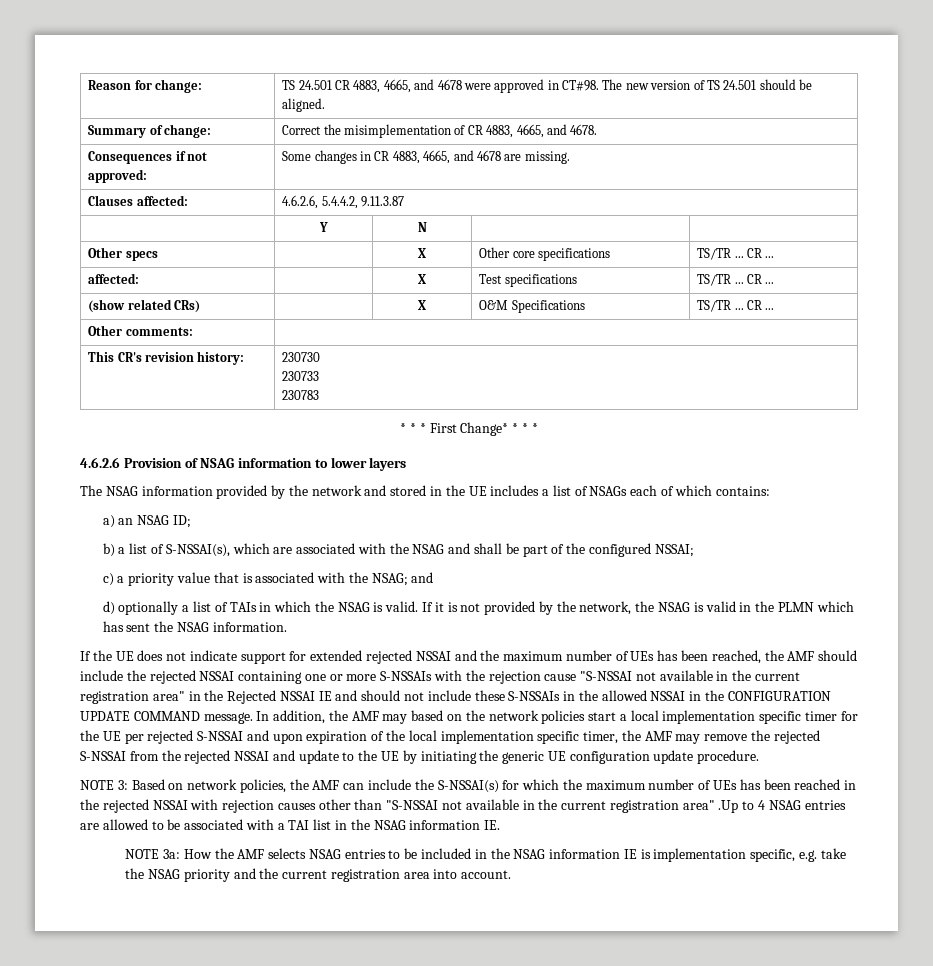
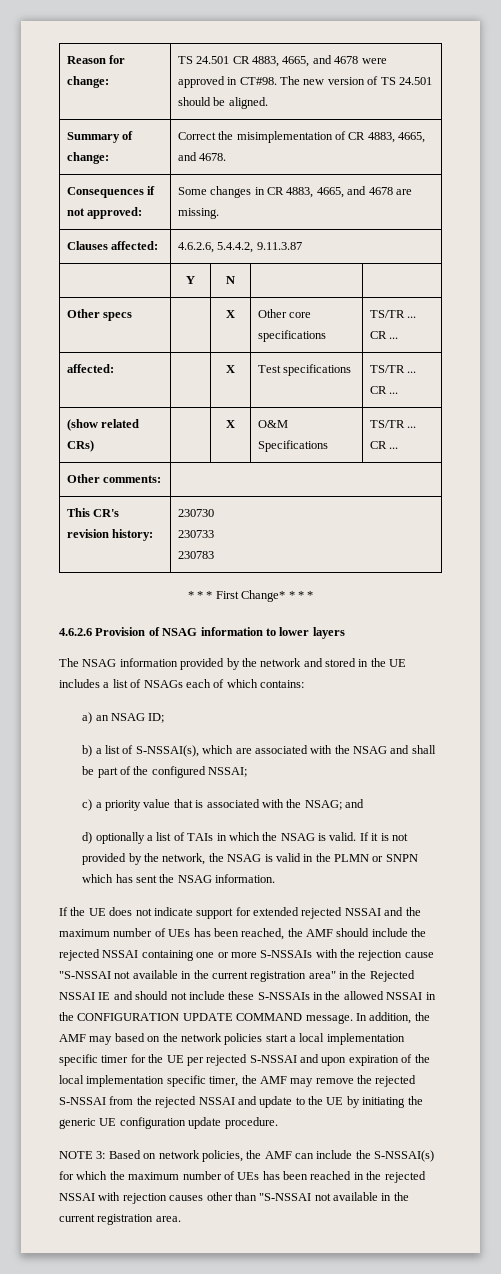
(814, 607) none -> [372,854,418,862] or SNPN
[682,800,846,813] [80,819,501,830] [125,848,846,862] [125,868,512,882] area" .Up to 4 NSAG entries are allowed to be associated with a TAI list in the NSAG information IE. // NOTE 3a: How the AMF selects NSAG entries to be included in the NSAG information IE is implementation specific, e.g. take the NSAG priority and the current registration area into account. -> [155,1216,181,1222] area.

